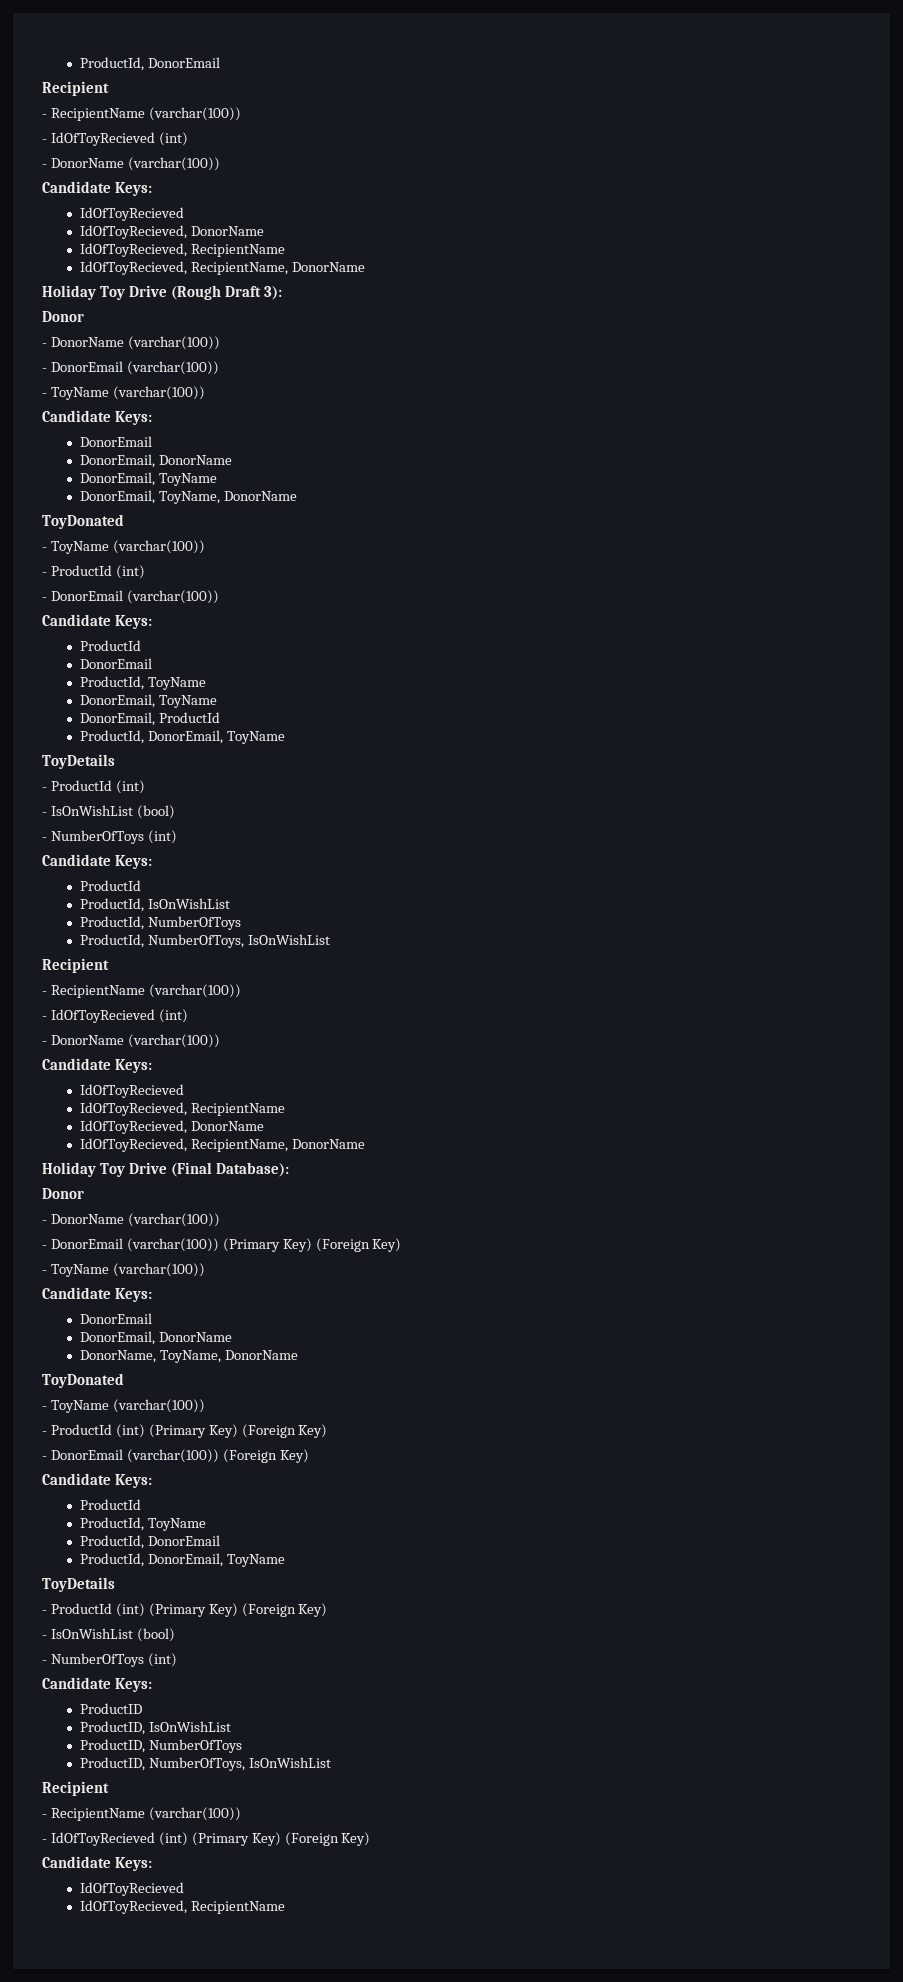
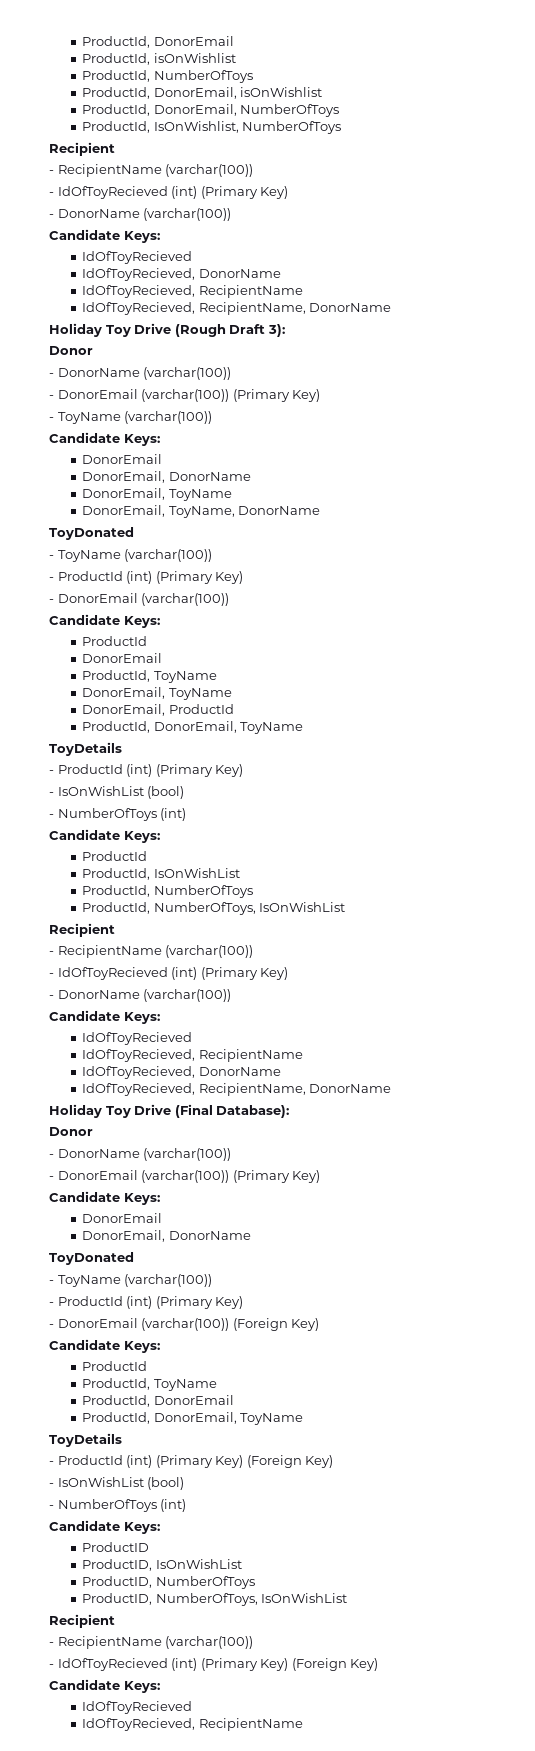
[80,57,221,71] [42,81,109,96] [42,107,241,121] [42,132,188,146] ProductId, DonorEmail // Recipient // - RecipientName (varchar(100)) // - IdOfToyRecieved (int) -> [82,36,234,48] [82,53,236,65] [82,70,253,83] [82,87,323,99] [82,104,340,117] [82,121,342,134] [49,142,115,156] [49,164,254,177] [49,186,289,199] ProductId, DonorEmail // ProductId, isOnWishlist // ProductId, NumberOfToys // ProductId, DonorEmail, isOnWishlist // ProductId, DonorEmail, NumberOfToys // ProductId, IsOnWishlist, NumberOfToys // Recipient // - RecipientName (varchar(100)) // - IdOfToyRecieved (int) (Primary Key)
(219, 368) none -> [232,389,321,402] (Primary Key)
(145, 572) none -> [155,571,244,584] (Primary Key)
(145, 787) none -> [155,764,244,777] (Primary Key)
(188, 1016) none -> [200,967,289,980] (Primary Key)
[315,1238,402,1252] [42,1263,205,1277] [42,1287,152,1302] [80,1313,153,1324] [80,1331,233,1345] [80,1350,299,1363] [42,1373,124,1388] [42,1399,205,1413] [42,1424,328,1438] (Foreign Key) // - ToyName (varchar(100)) // Candidate Keys: // DonorEmail // DonorEmail, DonorName // DonorName, ToyName, DonorName // ToyDonated // - ToyName (varchar(100)) // - ProductId (int) (Primary Key) (Foreign Key) -> [49,1191,160,1205] [82,1213,163,1223] [82,1230,251,1242] [49,1252,134,1265] [49,1274,213,1287] [49,1296,244,1309] // Candidate Keys: // DonorEmail // DonorEmail, DonorName // ToyDonated // - ToyName (varchar(100)) // - ProductId (int) (Primary Key)

